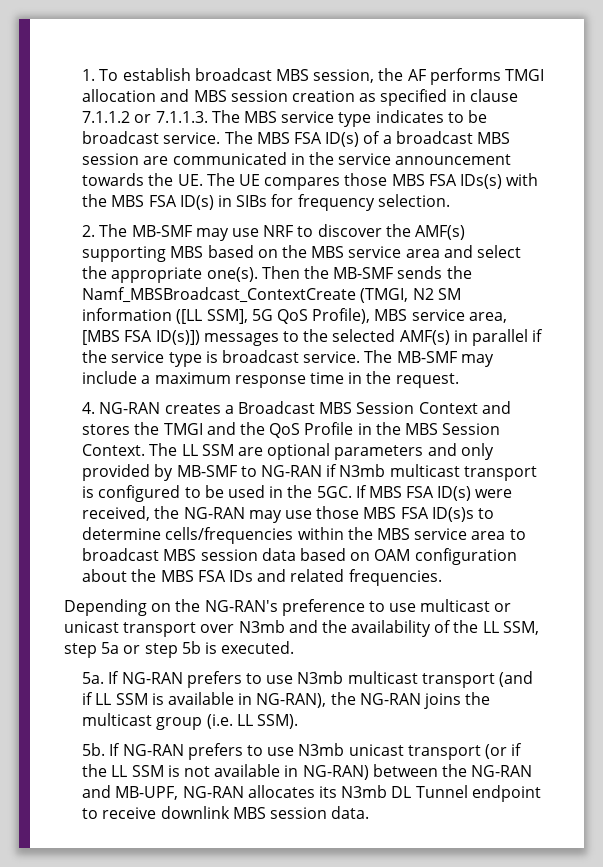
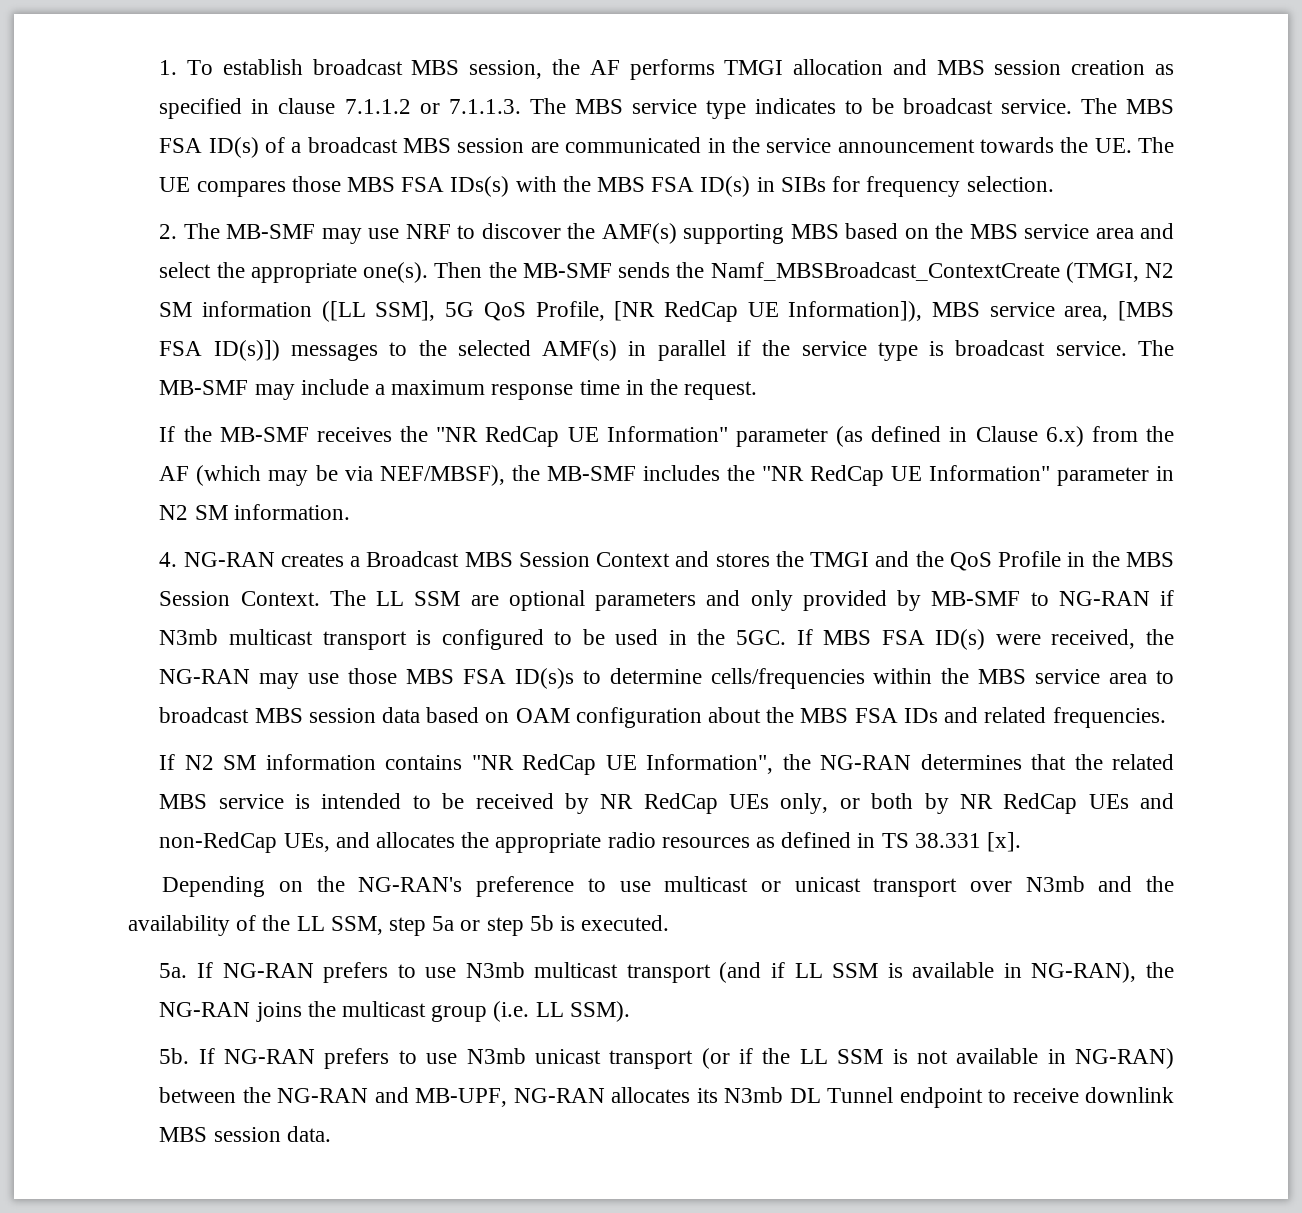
[312,308,371,324] Profile), -> [535,301,923,322] Profile, [NR RedCap UE Information]),
(459, 380) none -> [159,426,1174,447] [159,465,1174,486] [159,504,350,520] // If the MB-SMF receives the "NR RedCap UE Information" parameter (as defined in Clause 6.x) from the AF (which may be via NEF/MBSF), the MB-SMF includes the "NR RedCap UE Information" parameter in N2 SM information.
(442, 577) none -> [159,754,1174,775] [159,793,1174,814] [159,832,1022,853] // If N2 SM information contains "NR RedCap UE Information", the NG-RAN determines that the related MBS service is intended to be received by NR RedCap UEs only, or both by NR RedCap UEs and non-RedCap UEs, and allocates the appropriate radio resources as defined in TS 38.331 [x].

